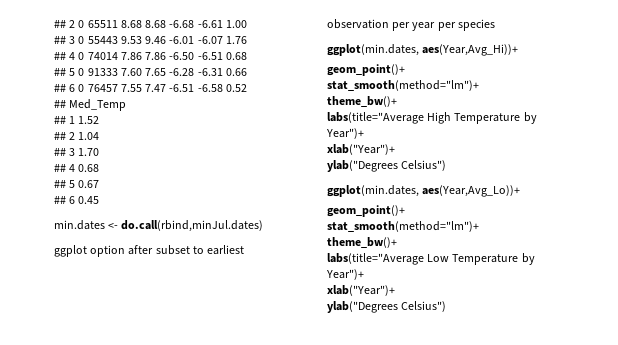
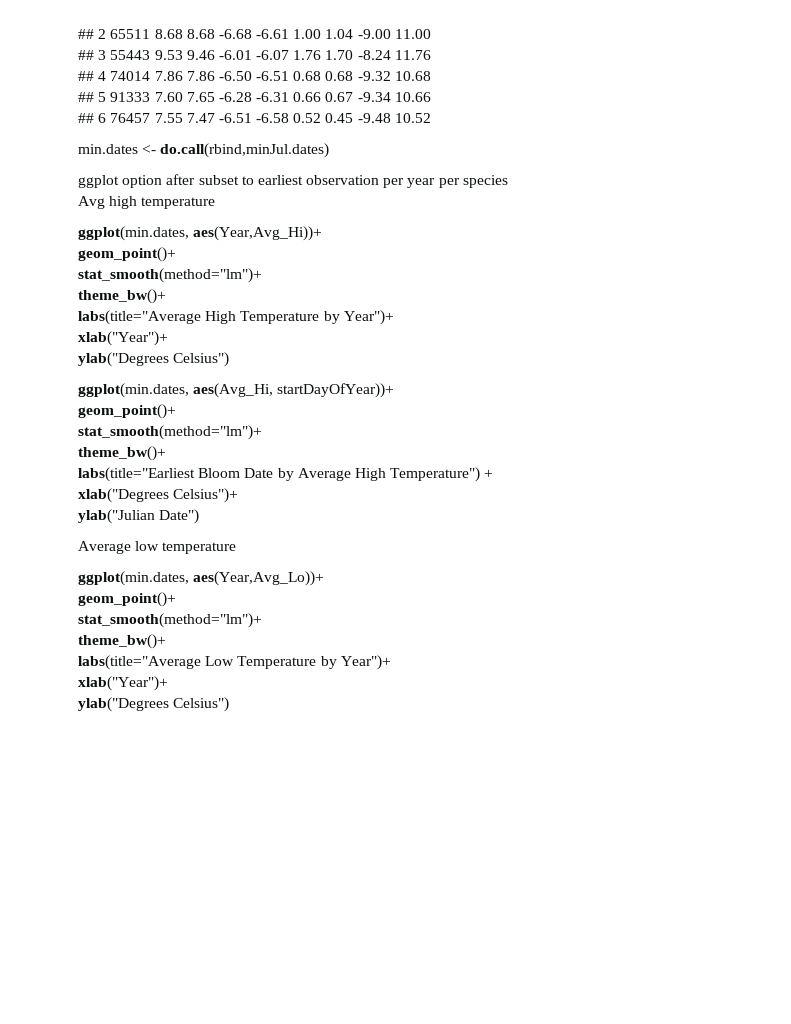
[54,20,85,28] ## 2 0 -> [78,29,107,39] ## 2
[54,36,85,44] // ## 3 0 -> [325,29,431,39] [78,50,107,60] 1.04 -9.00 11.00 // ## 3
[54,52,85,60] // ## 4 0 -> [325,50,431,60] [78,71,107,81] 1.70 -8.24 11.76 // ## 4
[54,68,85,76] // ## 5 0 -> [325,71,431,81] [78,92,107,102] 0.68 -9.32 10.68 // ## 5
[54,84,85,92] // ## 6 0 -> [325,92,431,102] [78,113,107,123] 0.67 -9.34 10.66 // ## 6
[54,99,127,111] [54,116,100,124] [54,132,100,140] [54,148,100,156] [54,164,100,172] [54,180,100,188] [54,196,76,204] // ## Med_Temp // ## 1 1.52 // ## 2 1.04 // ## 3 1.70 // ## 4 0.68 // ## 5 0.67 // ## 6 -> (322, 118) none
(100, 200) none -> [357,113,431,123] -9.48 10.52
(495, 25) none -> [78,196,216,209] // Avg high temperature
(447, 165) none -> [78,383,395,398] [78,404,176,419] [78,425,262,440] [78,446,166,461] [78,467,494,482] [78,488,239,503] [78,509,200,524] [78,541,237,554] // ggplot(min.dates, aes(Avg_Hi, startDayOfYear))+ // geom_point()+ // stat_smooth(method="lm")+ // theme_bw()+ // labs(title="Earliest Bloom Date by Average High Temperature") + // xlab("Degrees Celsius")+ // ylab("Julian Date") // Average low temperature

